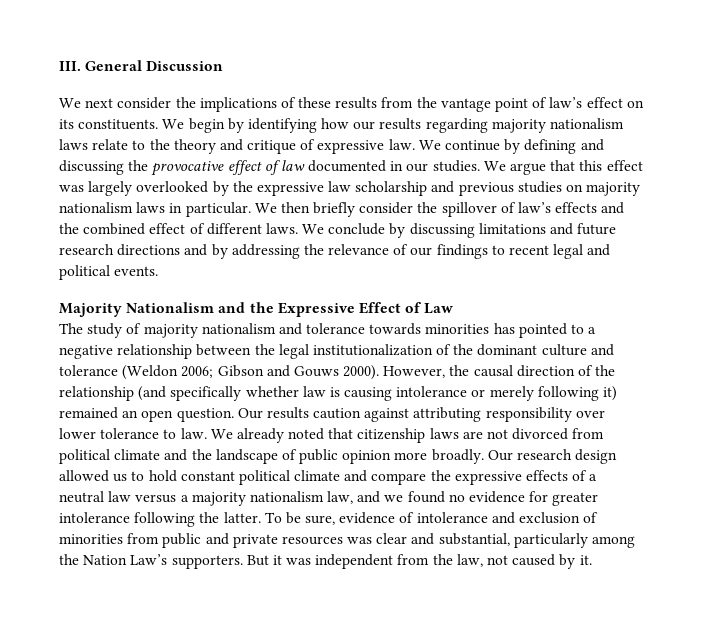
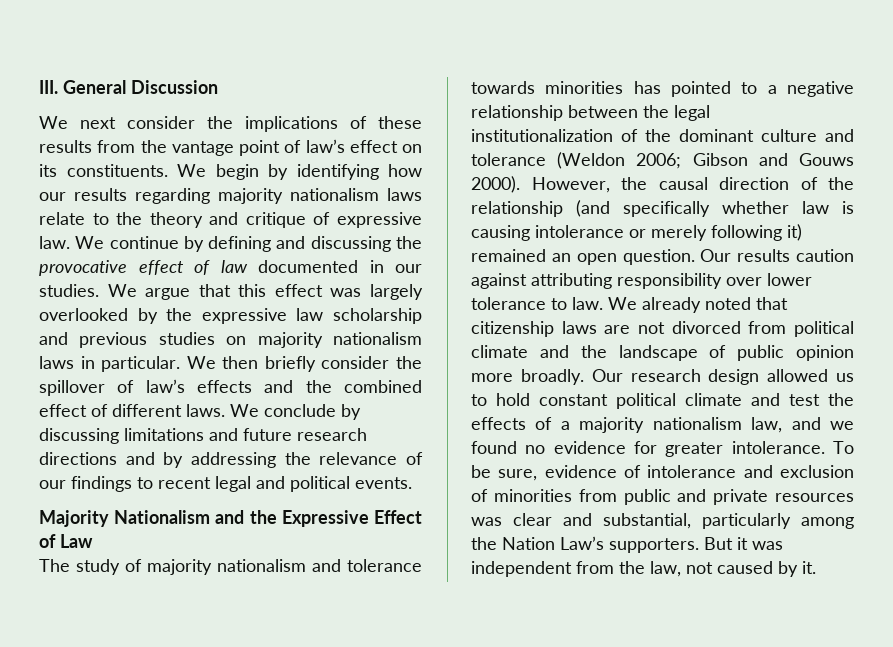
[371,470,598,485] [59,491,177,503] compare the expressive effects of a neutral law versus -> [789,393,854,406] [471,417,553,430] test the effects of
[59,512,261,527] intolerance following the latter. -> [731,441,825,454] intolerance.

